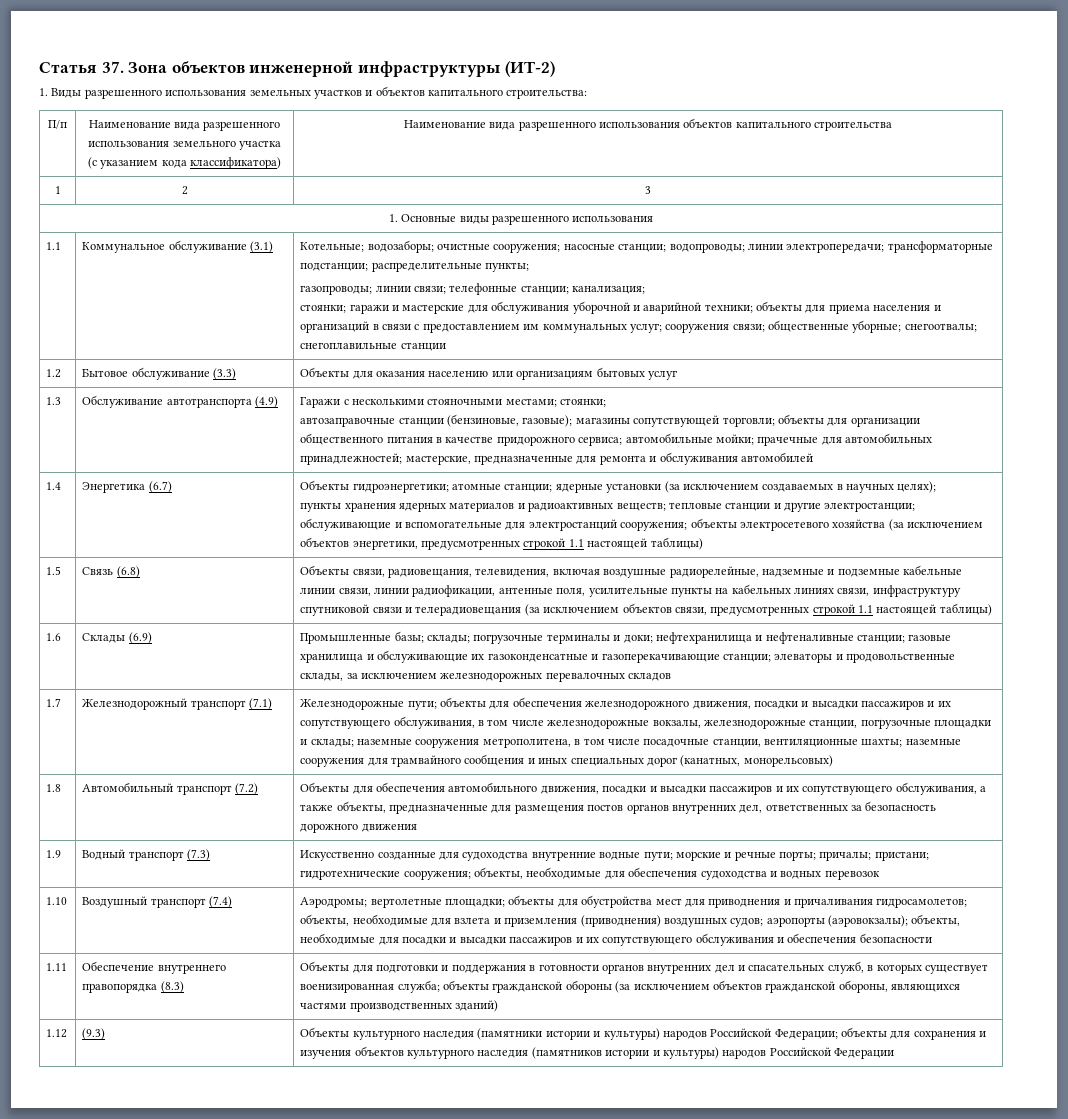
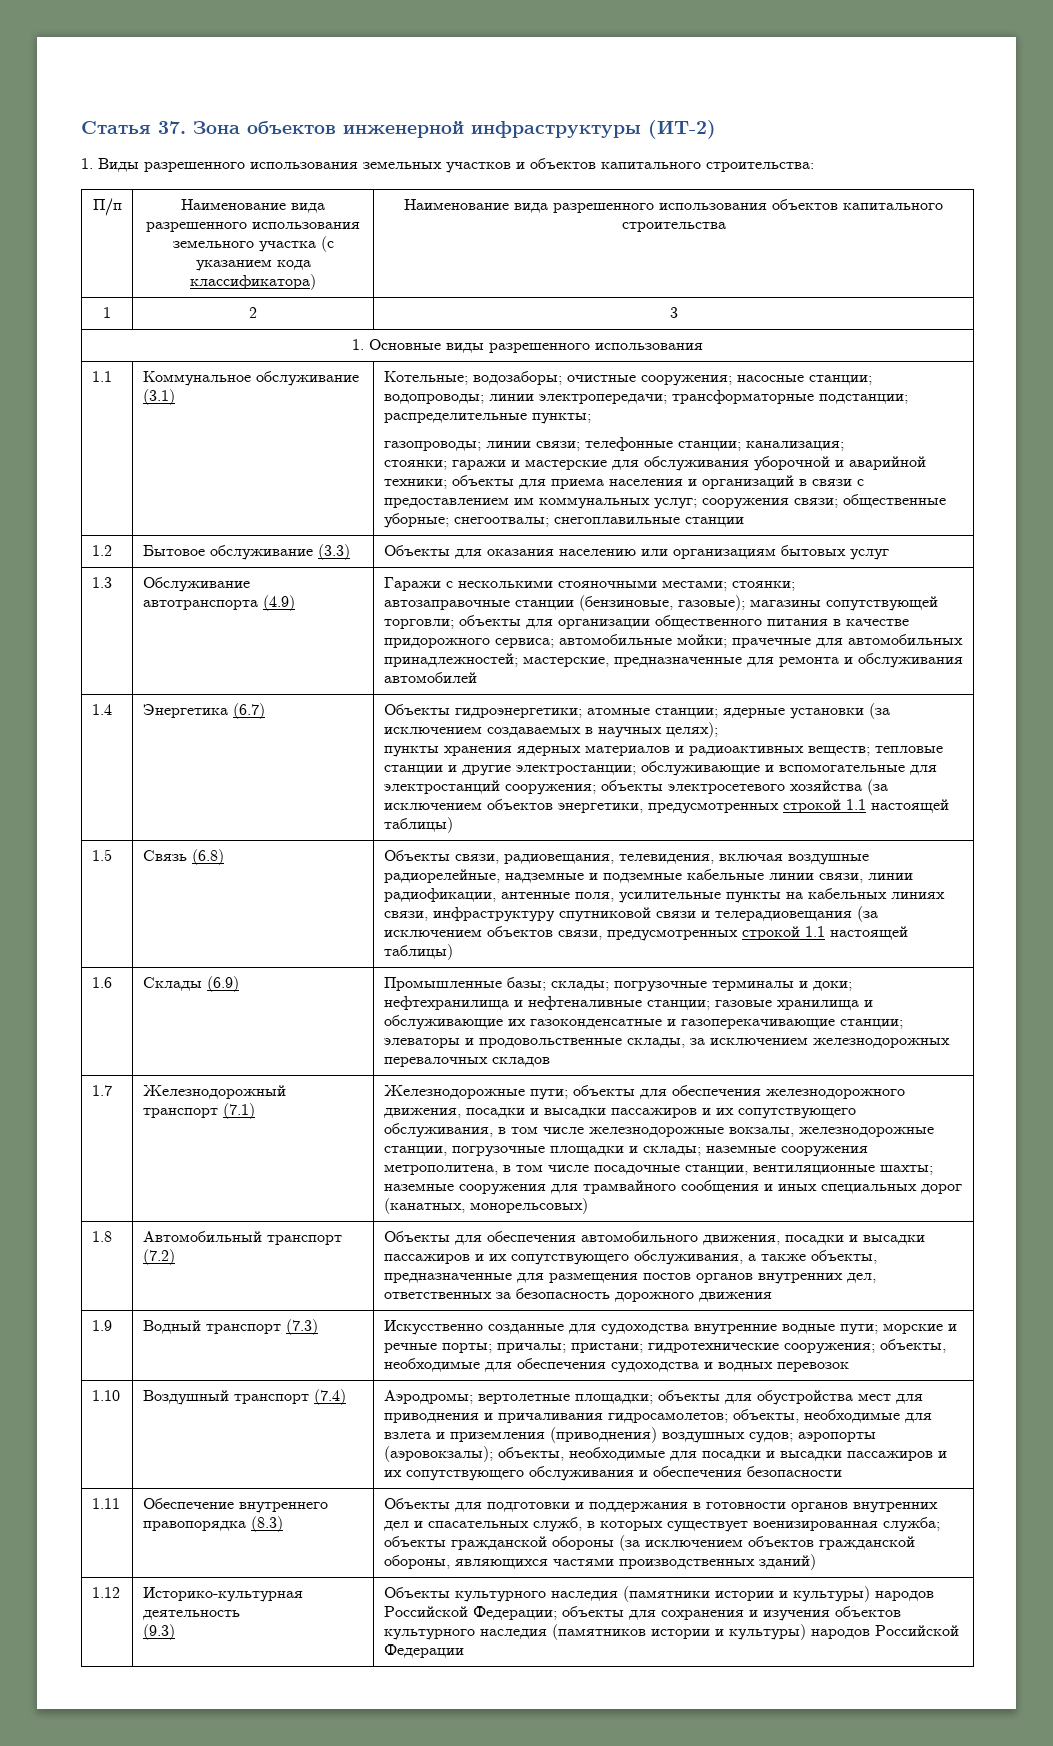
(68, 1033) none -> [142,1587,303,1602] [142,1610,240,1620] Историко-культурная деятельность //

